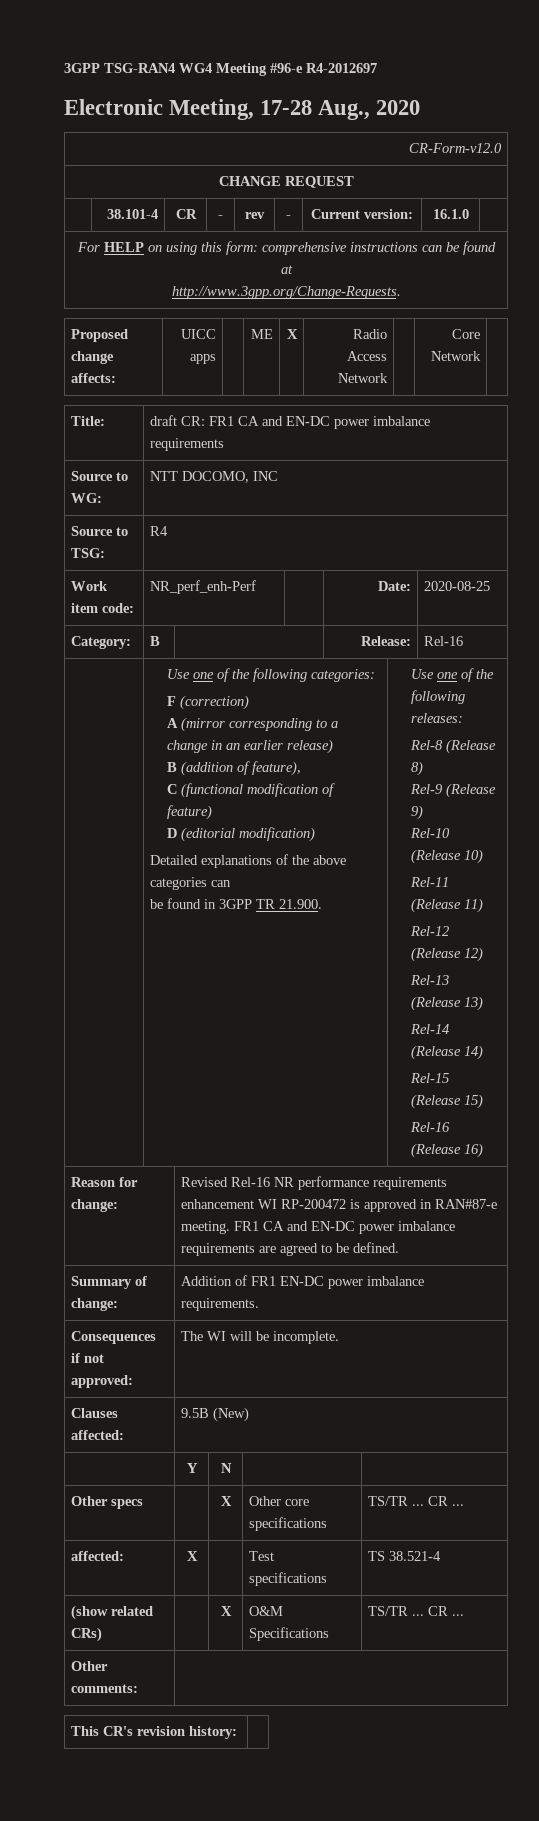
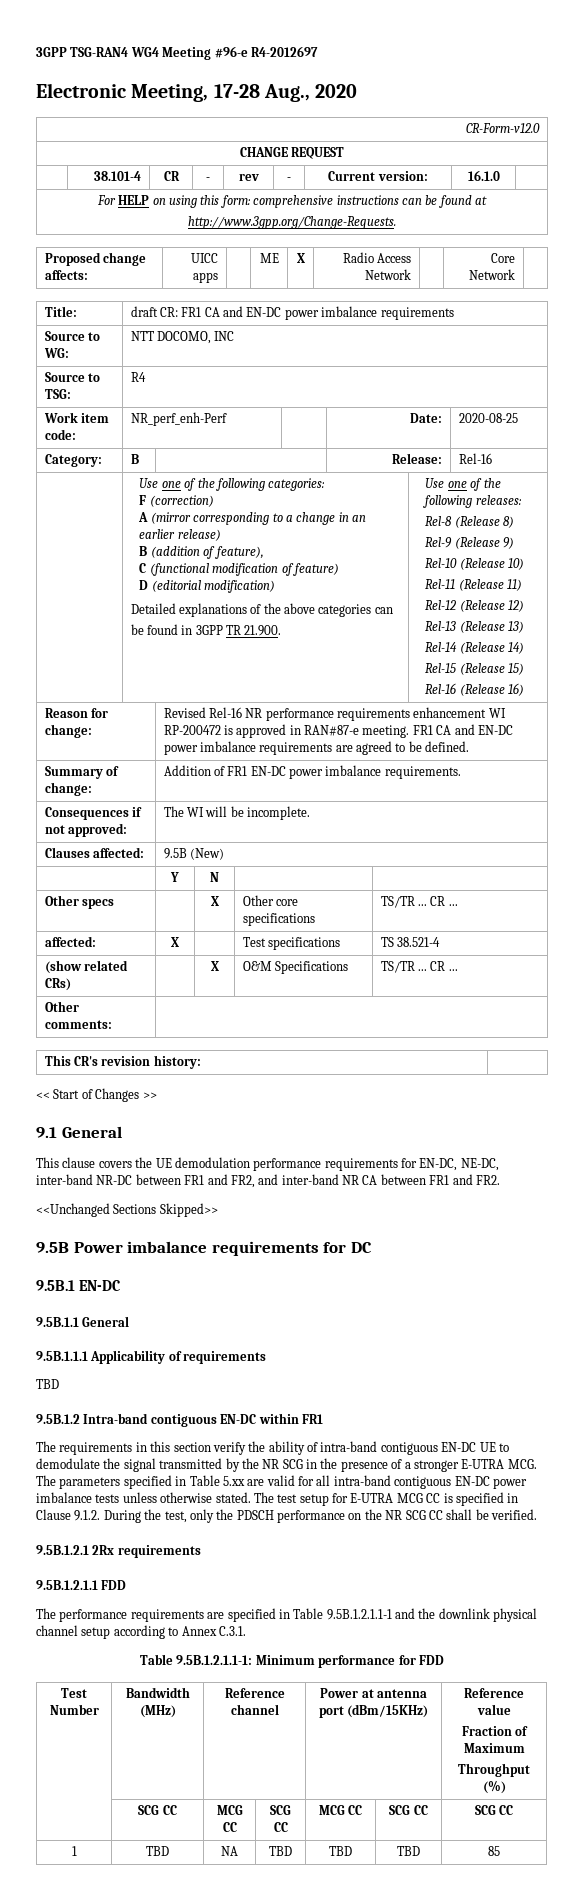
(237, 1732) none -> [36,1088,157,1102] [36,1126,122,1138] [36,1157,499,1171] [36,1174,500,1188] [36,1203,218,1217] [36,1241,372,1256] [36,1280,120,1291] [36,1316,130,1327] [36,1350,267,1364] [36,1379,59,1389] [36,1413,323,1427] [36,1441,509,1455] [36,1458,537,1472] [36,1475,527,1489] [36,1492,519,1506] [36,1509,537,1523] [36,1545,201,1558] [36,1580,127,1590] [36,1608,538,1622] [36,1625,246,1639] [140,1654,444,1668] [61,1688,87,1698] [49,1704,99,1715] [125,1687,190,1698] [139,1705,176,1718] [224,1688,285,1698] [230,1704,279,1715] [320,1688,427,1698] [318,1704,429,1718] [464,1688,524,1698] [476,1704,511,1715] [461,1726,529,1736] [463,1743,525,1753] [458,1763,530,1777] [482,1780,506,1794] [138,1805,177,1815] [216,1805,243,1815] [222,1822,237,1832] [270,1805,291,1815] [273,1822,288,1832] [318,1805,363,1815] [389,1805,428,1815] [474,1805,514,1815] [71,1846,77,1856] [146,1846,169,1856] [221,1846,238,1856] [269,1846,292,1856] [329,1846,352,1856] [397,1846,420,1856] [488,1846,500,1856] // << Start of Changes >> // 9.1 General // This clause covers the UE demodulation performance requirements for EN-DC, NE-DC, inter-band NR-DC between FR1 and FR2, and inter-band NR CA between FR1 and FR2. // <<Unchanged Sections Skipped>> // 9.5B Power imbalance requirements for DC // 9.5B.1 EN-DC // 9.5B.1.1 General // 9.5B.1.1.1 Applicability of requirements // TBD // 9.5B.1.2 Intra-band contiguous EN-DC within FR1 // The requirements in this section verify the ability of intra-band contiguous EN-DC UE to demodulate the signal transmitted by the NR SCG in the presence of a stronger E-UTRA MCG. The parameters specified in Table 5.xx are valid for all intra-band contiguous EN-DC power imbalance tests unless otherwise stated. The test setup for E-UTRA MCG CC is specified in Clause 9.1.2. During the test, only the PDSCH performance on the NR SCG CC shall be verified. // 9.5B.1.2.1 2Rx requirements // 9.5B.1.2.1.1 FDD // The performance requirements are specified in Table 9.5B.1.2.1.1-1 and the downlink physical channel setup according to Annex C.3.1. // Table 9.5B.1.2.1.1-1: Minimum performance for FDD // Test Number | Bandwidth (MHz) | Reference channel | Power at antenna port (dBm/15KHz) | Reference value // Fraction of Maximum // Throughput (%) // | SCG CC | MCG CC | SCG CC | MCG CC | SCG CC | SCG CC // 1 | TBD | NA | TBD | TBD | TBD | 85

